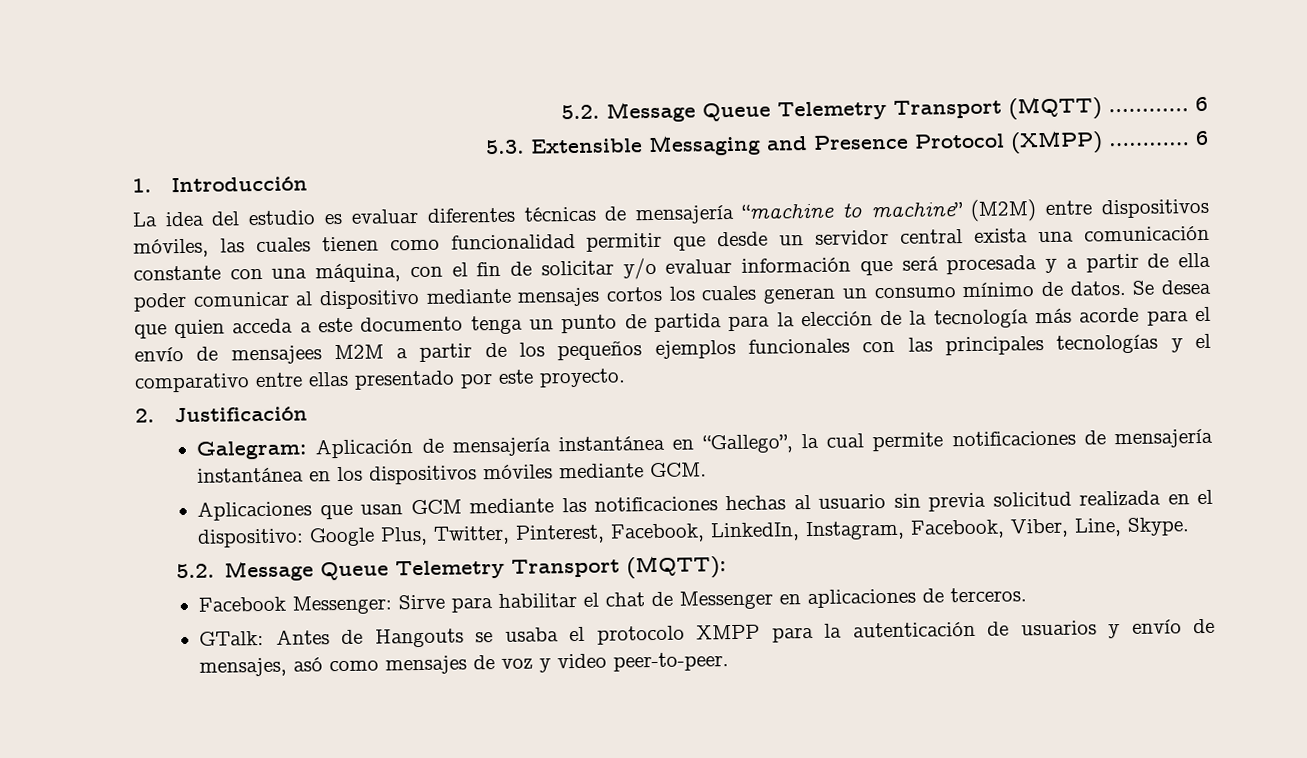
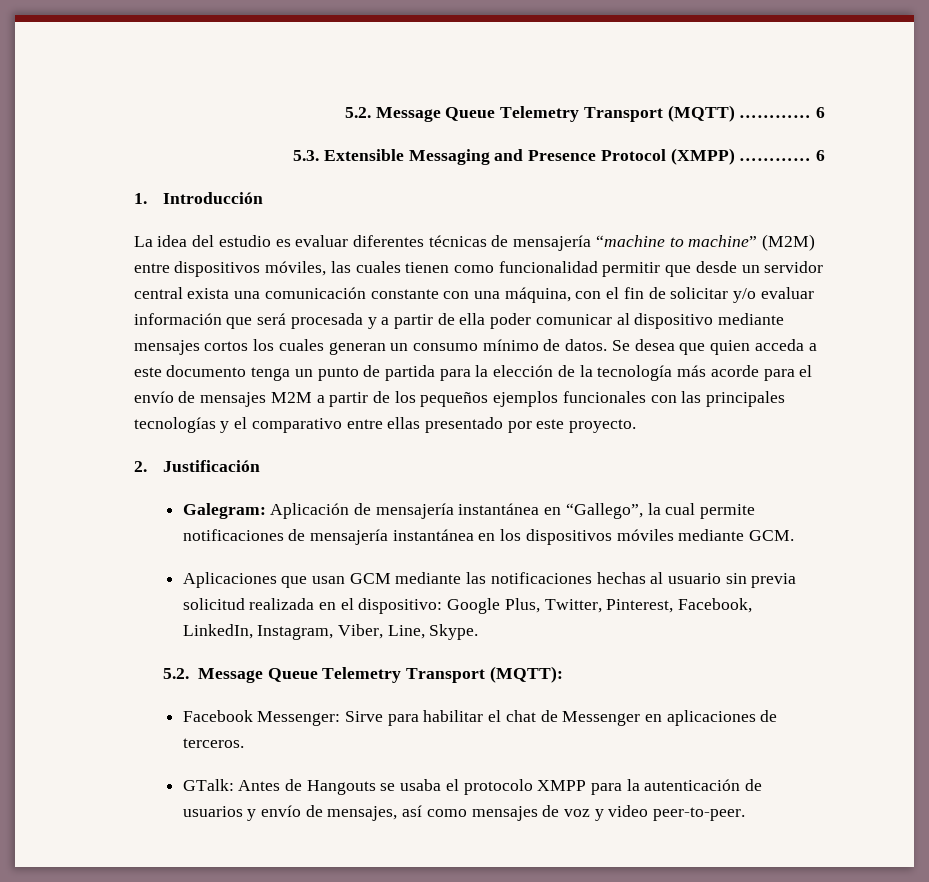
[230,345,322,365] mensajees -> [200,392,267,407] mensajes
[910,519,1006,539] Facebook, -> (334, 632) none
[293,657,324,672] asó -> [402,805,423,817] así

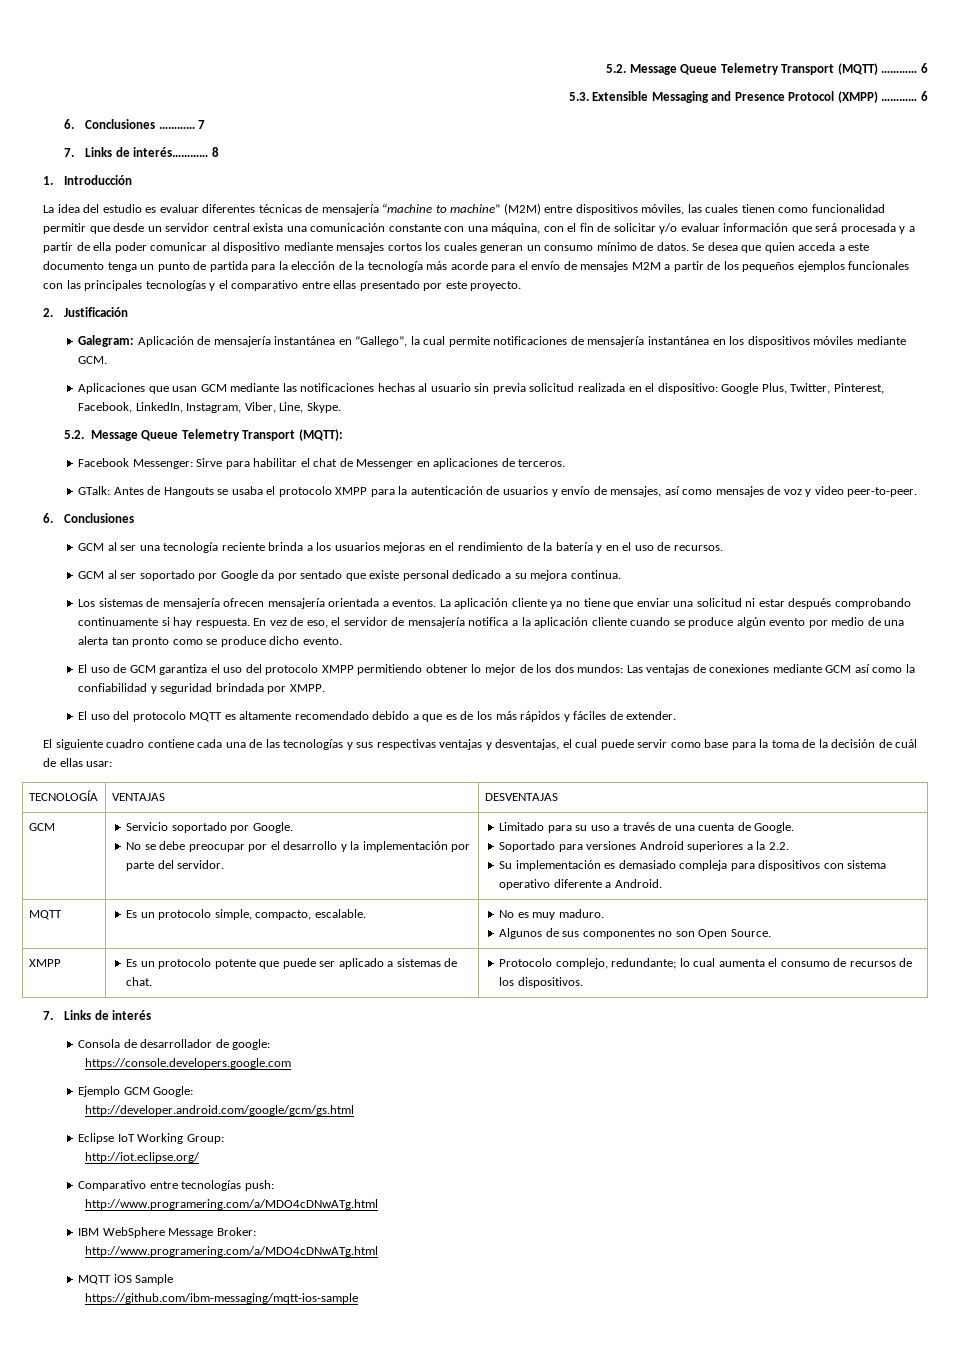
(826, 155) none -> [64,119,206,129] [64,147,219,157] // 6. Conclusiones ………… 7 // 7. Links de interés………… 8
(746, 814) none -> [43,513,135,523] [78,542,723,553] [78,570,621,581] [78,598,911,609] [78,617,905,628] [78,636,342,647] [78,664,915,675] [78,683,325,694] [78,711,677,722] [43,739,918,750] [43,758,113,767] [28,790,98,801] [111,793,165,801] [484,793,558,801] [28,823,55,831] [126,822,293,833] [126,841,471,852] [126,860,225,871] [499,822,795,833] [499,841,789,852] [499,860,887,871] [499,879,662,890] [28,910,62,920] [126,909,366,920] [499,909,604,920] [499,928,771,939] [28,959,61,967] [126,958,458,969] [126,977,153,986] [499,958,913,969] [499,977,583,988] [43,1010,152,1020] [78,1039,271,1050] [85,1058,292,1069] [78,1086,194,1097] [85,1105,355,1116] [78,1133,224,1144] [85,1152,201,1163] [78,1180,274,1191] [85,1199,379,1210] [78,1227,256,1238] [85,1246,379,1257] [78,1274,174,1285] [85,1293,359,1304] // 6. Conclusiones // GCM al ser una tecnología reciente brinda a los usuarios mejoras en el rendimiento de la batería y en el uso de recursos. // GCM al ser soportado por Google da por sentado que existe personal dedicado a su mejora continua. // Los sistemas de mensajería ofrecen mensajería orientada a eventos. La aplicación cliente ya no tiene que enviar una solicitud ni estar después comprobando continuamente si hay respuesta. En vez de eso, el servidor de mensajería notifica a la aplicación cliente cuando se produce algún evento por medio de una alerta tan pronto como se produce dicho evento. // El uso de GCM garantiza el uso del protocolo XMPP permitiendo obtener lo mejor de los dos mundos: Las ventajas de conexiones mediante GCM así como la confiabilidad y seguridad brindada por XMPP. // El uso del protocolo MQTT es altamente recomendado debido a que es de los más rápidos y fáciles de extender. // El siguiente cuadro contiene cada una de las tecnologías y sus respectivas ventajas y desventajas, el cual puede servir como base para la toma de la decisión de cuál de ellas usar: // TECNOLOGÍA | VENTAJAS | DESVENTAJAS // GCM | Servicio soportado por Google. // No se debe preocupar por el desarrollo y la implementación por parte del servidor. | Limitado para su uso a través de una cuenta de Google. // Soportado para versiones Android superiores a la 2.2. // Su implementación es demasiado compleja para dispositivos con sistema operativo diferente a Android. // MQTT | Es un protocolo simple, compacto, escalable. | No es muy maduro. // Algunos de sus componentes no son Open Source. // XMPP | Es un protocolo potente que puede ser aplicado a sistemas de chat. | Protocolo complejo, redundante; lo cual aumenta el consumo de recursos de los dispositivos. // 7. Links de interés // Consola de desarrollador de google: // https://console.developers.google.com // Ejemplo GCM Google: // http://developer.android.com/google/gcm/gs.html // Eclipse IoT Working Group: // http://iot.eclipse.org/ // Comparativo entre tecnologías push: // http://www.programering.com/a/MDO4cDNwATg.html // IBM WebSphere Message Broker: // http://www.programering.com/a/MDO4cDNwATg.html // MQTT iOS Sample // https://github.com/ibm-messaging/mqtt-ios-sample

